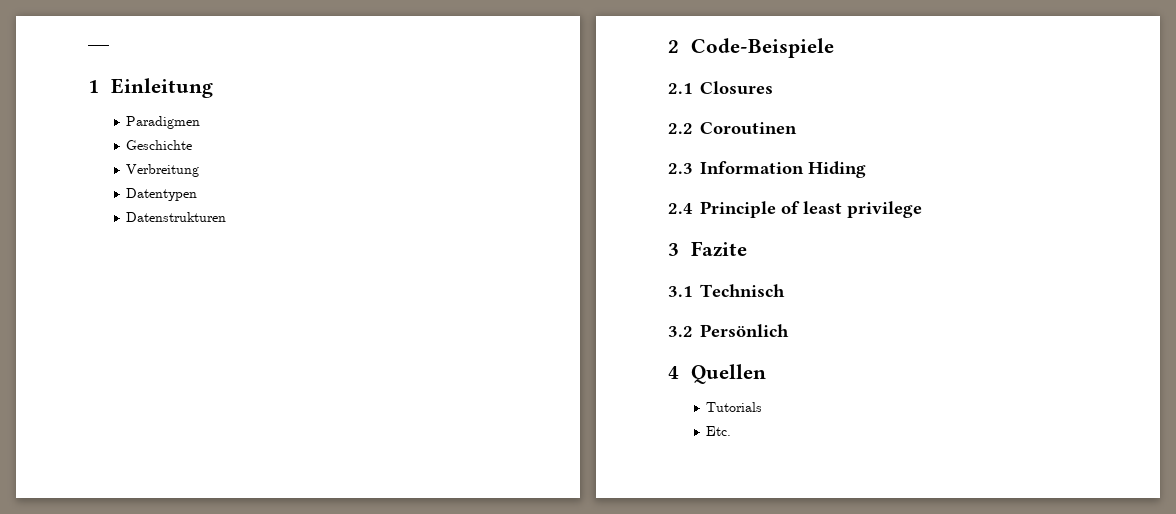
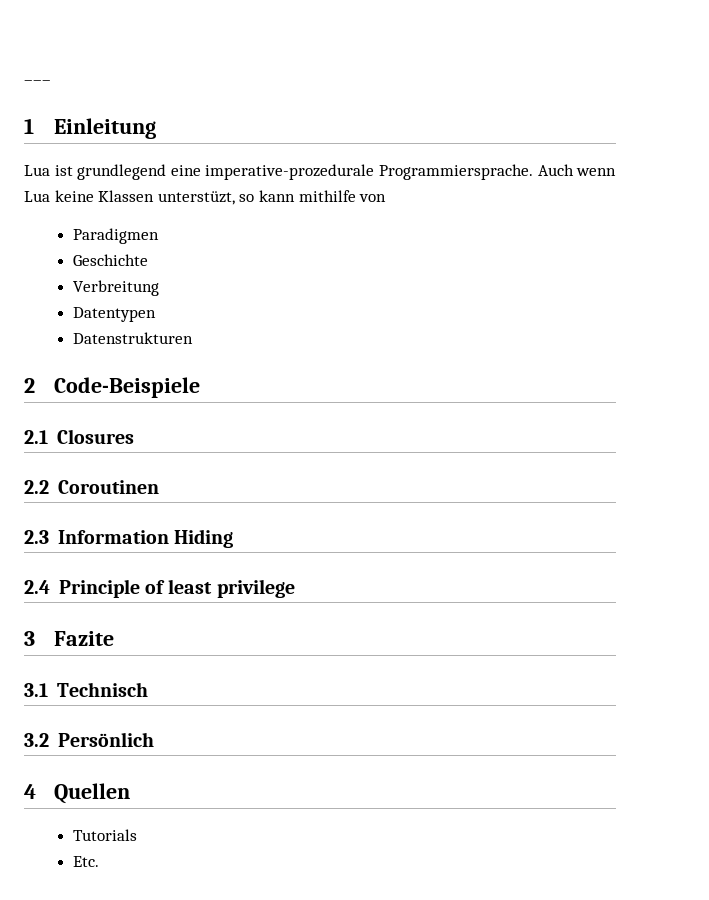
(213, 88) none -> [24,164,617,180] [24,190,387,205] // Lua ist grundlegend eine imperative-prozedurale Programmiersprache. Auch wenn Lua keine Klassen unterstüzt, so kann mithilfe von

